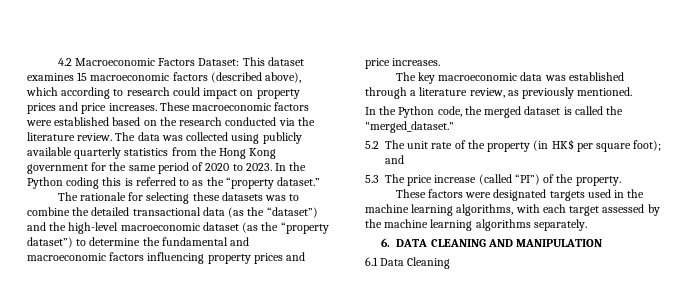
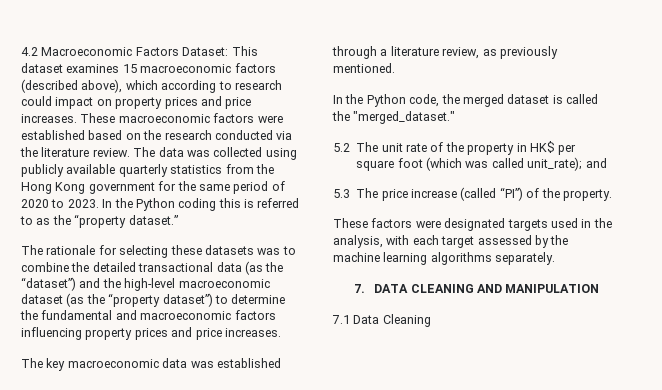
[533,140,549,151] (in -> [516,143,527,152] in
[633,140,662,151] foot); -> [397,157,583,171] foot (which was called unit_rate);
[365,204,514,216] machine learning algorithms, -> [333,235,383,248] analysis,
[380,238,390,247] 6. -> [353,284,365,293] 7.
[365,257,378,266] 6.1 -> [332,315,350,324] 7.1

